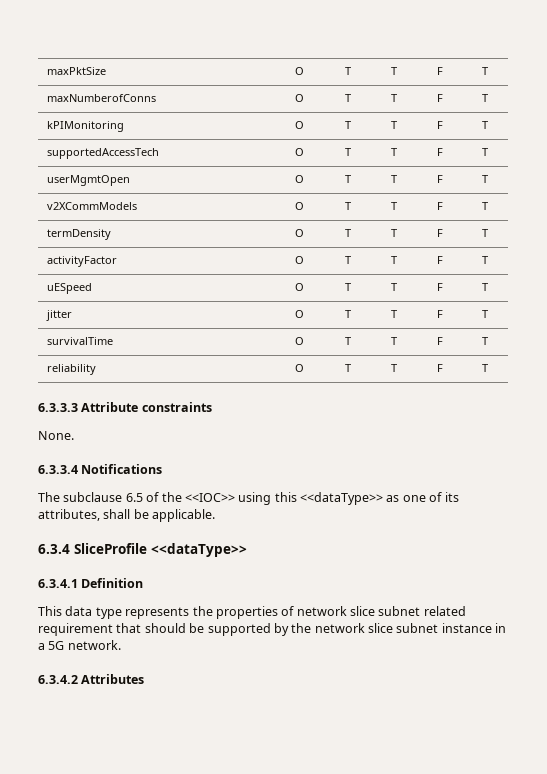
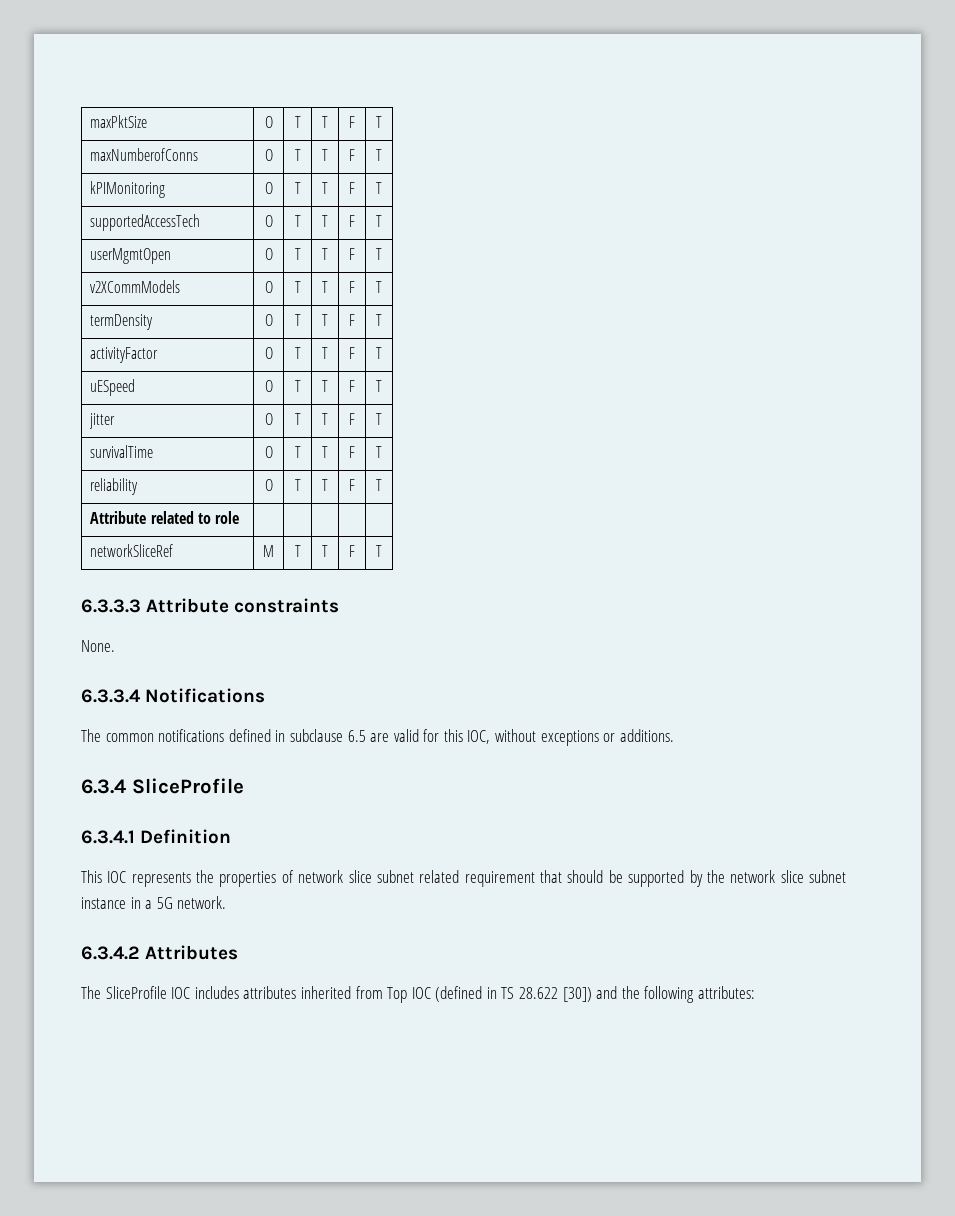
(488, 368) none -> [90,511,239,524] [90,544,174,557] [263,545,274,557] [294,545,301,557] [322,545,328,557] [349,545,355,557] [376,545,382,557] // Attribute related to role | | | | | // networkSliceRef | M | T | T | F | T
[63,492,459,505] [38,509,216,522] subclause 6.5 of the <<IOC>> using this <<dataType>> as one of its attributes, shall be applicable. -> [105,729,674,746] common notifications defined in subclause 6.5 are valid for this IOC, without exceptions or additions.
[151,543,247,557] <<dataType>> -> (244, 786) none
[65,606,122,619] data type -> [107,871,127,883] IOC
(145, 679) none -> [81,986,756,1003] // The SliceProfile IOC includes attributes inherited from Top IOC (defined in TS 28.622 [30]) and the following attributes:

